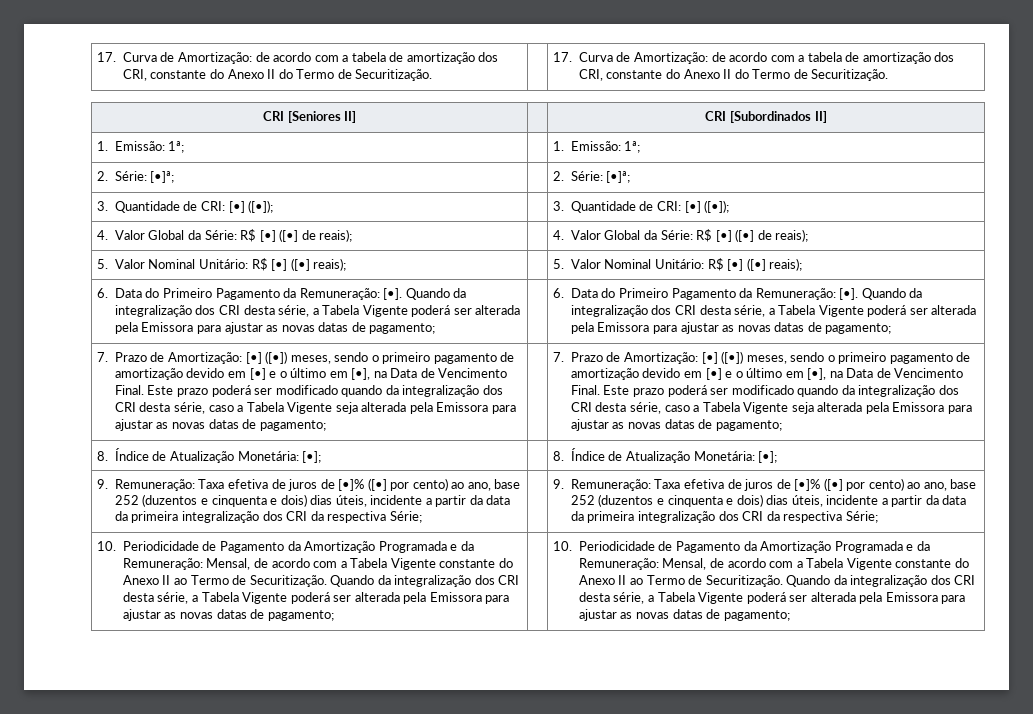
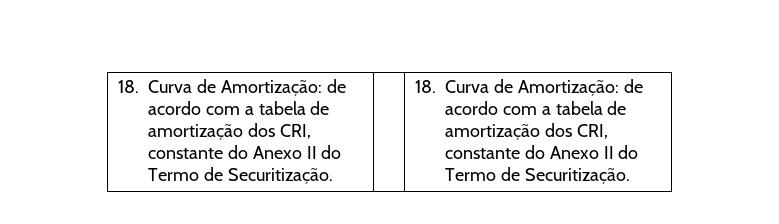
[97,52,117,62] 17. -> [117,80,139,93] 18.
[553,52,573,62] 17. -> [414,80,436,93] 18.
[262,111,357,123] [705,111,827,123] [97,141,185,153] [553,141,641,153] [97,171,175,183] [553,171,631,183] [97,200,274,213] [553,200,730,213] [97,229,353,242] [553,229,809,242] [97,258,347,271] [553,258,803,271] [97,288,467,300] [114,305,521,317] [114,322,436,334] [553,288,923,300] [570,305,977,317] [570,322,892,334] [97,351,515,364] [114,368,508,380] [114,385,503,397] [114,402,516,414] [114,419,326,431] [553,351,971,364] [570,368,964,380] [570,385,959,397] [570,402,972,414] [570,419,782,431] [97,448,322,463] [553,448,778,463] [97,478,521,491] [114,494,511,507] [114,511,422,523] [553,478,977,491] [570,494,967,507] [570,511,878,523] [97,541,474,553] [122,558,513,570] [122,575,520,587] [122,592,510,604] [122,609,334,621] [553,541,930,553] [578,558,969,570] [578,575,976,587] [578,592,966,604] [578,609,790,621] // CRI [Seniores II] | | CRI [Subordinados II] // 1. Emissão: 1ª; | | 1. Emissão: 1ª; // 2. Série: [•]ª; | | 2. Série: [•]ª; // 3. Quantidade de CRI: [•] ([•]); | | 3. Quantidade de CRI: [•] ([•]); // 4. Valor Global da Série: R$ [•] ([•] de reais); | | 4. Valor Global da Série: R$ [•] ([•] de reais); // 5. Valor Nominal Unitário: R$ [•] ([•] reais); | | 5. Valor Nominal Unitário: R$ [•] ([•] reais); // 6. Data do Primeiro Pagamento da Remuneração: [•]. Quando da integralização dos CRI desta série, a Tabela Vigente poderá ser alterada pela Emissora para ajustar as novas datas de pagamento; | | 6. Data do Primeiro Pagamento da Remuneração: [•]. Quando da integralização dos CRI desta série, a Tabela Vigente poderá ser alterada pela Emissora para ajustar as novas datas de pagamento; // 7. Prazo de Amortização: [•] ([•]) meses, sendo o primeiro pagamento de amortização devido em [•] e o último em [•], na Data de Vencimento Final. Este prazo poderá ser modificado quando da integralização dos CRI desta série, caso a Tabela Vigente seja alterada pela Emissora para ajustar as novas datas de pagamento; | | 7. Prazo de Amortização: [•] ([•]) meses, sendo o primeiro pagamento de amortização devido em [•] e o último em [•], na Data de Vencimento Final. Este prazo poderá ser modificado quando da integralização dos CRI desta série, caso a Tabela Vigente seja alterada pela Emissora para ajustar as novas datas de pagamento; // 8. Índice de Atualização Monetária: [•]; | | 8. Índice de Atualização Monetária: [•]; // 9. Remuneração: Taxa efetiva de juros de [•]% ([•] por cento) ao ano, base 252 (duzentos e cinquenta e dois) dias úteis, incidente a partir da data da primeira integralização dos CRI da respectiva Série; | | 9. Remuneração: Taxa efetiva de juros de [•]% ([•] por cento) ao ano, base 252 (duzentos e cinquenta e dois) dias úteis, incidente a partir da data da primeira integralização dos CRI da respectiva Série; // 10. Periodicidade de Pagamento da Amortização Programada e da Remuneração: Mensal, de acordo com a Tabela Vigente constante do Anexo II ao Termo de Securitização. Quando da integralização dos CRI desta série, a Tabela Vigente poderá ser alterada pela Emissora para ajustar as novas datas de pagamento; | | 10. Periodicidade de Pagamento da Amortização Programada e da Remuneração: Mensal, de acordo com a Tabela Vigente constante do Anexo II ao Termo de Securitização. Quando da integralização dos CRI desta série, a Tabela Vigente poderá ser alterada pela Emissora para ajustar as novas datas de pagamento; -> (630, 176) none

